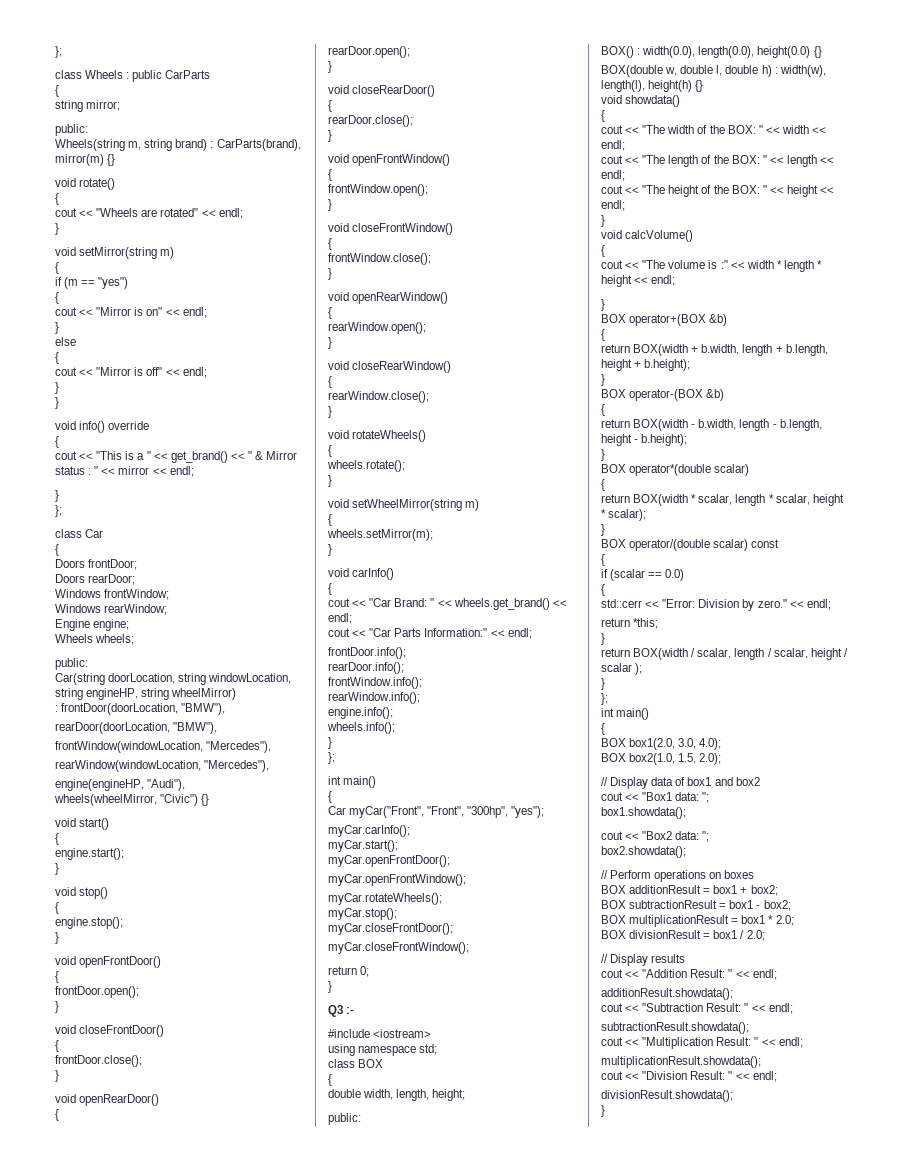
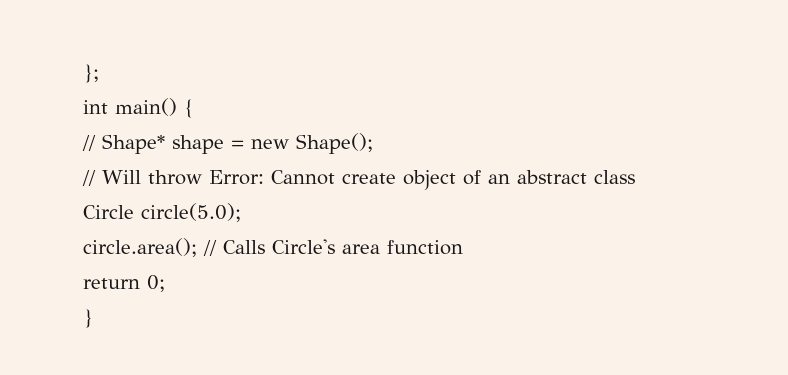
[55,46,62,58] [55,70,211,82] [55,85,59,97] [55,100,121,112] [55,124,88,136] [55,139,301,151] [55,154,116,166] [55,178,116,190] [55,193,59,205] [55,208,243,219] [55,223,59,235] [55,247,175,259] [55,262,59,274] [55,277,129,289] [55,292,59,304] [55,307,207,318] [55,322,59,334] [55,337,76,346] [55,352,59,364] [55,367,207,378] [55,382,59,394] [55,397,59,409] [55,421,150,433] [55,436,59,448] [55,451,298,463] [55,466,194,477] [55,490,59,502] [55,505,62,517] [55,529,104,538] [55,544,59,556] [55,559,138,570] [55,574,136,585] [55,589,170,600] [55,604,168,615] [55,619,130,631] [55,634,135,645] [55,658,88,670] [55,673,292,685] [55,688,237,700] [55,703,226,715] [55,722,218,734] [55,741,272,753] [55,760,270,772] [55,779,186,791] [54,794,210,806] [55,818,110,830] [55,833,59,845] [55,848,124,860] [55,863,59,875] [55,887,109,899] [55,902,59,914] [55,917,123,929] [55,932,59,944] [55,956,162,968] [55,971,59,983] [55,986,139,998] [55,1001,59,1013] [55,1025,165,1037] [55,1040,59,1052] [55,1055,142,1067] [55,1070,59,1082] [55,1094,160,1106] [55,1109,59,1121] [328,46,410,58] [328,61,332,73] [328,85,436,97] [328,100,332,112] [328,115,413,127] [328,130,332,142] [328,154,451,166] [328,169,332,181] [328,184,428,196] [328,199,332,211] [328,223,454,235] [328,238,332,250] [328,253,431,265] [328,268,332,280] [328,292,449,304] [328,307,332,319] [328,322,426,334] [328,337,332,349] [328,361,452,373] [328,376,332,388] [328,391,429,403] [328,406,332,418] [328,430,427,442] [328,445,332,457] [327,460,405,472] [328,475,332,487] [328,499,480,511] [328,514,332,526] [327,529,433,541] [328,544,332,556] [328,568,395,580] [328,583,332,595] [328,598,567,610] [328,613,352,624] [328,628,532,639] [328,647,406,659] [328,662,404,674] [328,677,422,689] [328,692,420,704] [328,707,393,719] [327,722,395,734] [328,737,332,749] [328,752,335,764] [328,776,377,788] [328,791,332,803] [328,806,545,818] [328,825,410,837] [328,840,398,852] [328,855,450,867] [328,874,466,886] [328,893,442,905] [328,908,397,920] [328,923,453,935] [328,942,469,954] [328,966,370,977] [328,981,332,993] [328,1005,355,1017] [328,1029,432,1038] [328,1044,438,1056] [328,1059,384,1068] [328,1074,332,1086] [328,1089,466,1101] [328,1113,361,1125] [601,46,822,58] [601,65,826,77] [601,80,704,92] [601,95,681,107] [601,110,605,122] [601,125,827,134] [601,140,625,151] [601,155,835,167] [601,170,625,181] [601,185,835,197] [601,200,625,211] [601,215,605,227] [601,230,694,242] [601,245,605,257] [601,260,823,272] [601,275,676,287] [601,299,605,311] [601,314,728,326] [601,329,605,341] [601,344,828,356] [601,359,691,371] [601,374,605,386] [601,389,725,401] [601,404,605,416] [601,419,822,431] [601,434,688,446] [601,449,605,461] [601,464,750,476] [601,479,605,491] [601,494,844,506] [601,509,647,521] [601,524,605,536] [601,539,780,551] [601,554,605,566] [601,569,685,581] [601,584,605,596] [601,599,831,611] [601,618,659,629] [601,633,605,645] [601,648,848,660] [601,663,643,675] [601,678,605,690] [601,693,608,705] [601,708,650,720] [601,723,605,735] [601,738,722,750] [601,753,722,765] [601,777,760,789] [601,792,710,803] [601,807,686,819] [601,831,710,842] [601,846,686,858] [601,870,755,882] [601,885,778,896] [601,900,791,911] [601,915,794,927] [601,930,765,941] [601,954,686,966] [601,969,777,980] [601,988,733,1000] [601,1003,793,1014] [601,1022,749,1034] [601,1037,803,1049] [601,1056,761,1068] [601,1071,777,1082] [601,1090,733,1102] }; // class Wheels : public CarParts // { // string mirror; // public: // Wheels(string m, string brand) : CarParts(brand), mirror(m) {} // void rotate() // { // cout << "Wheels are rotated" << endl; // } // void setMirror(string m) // { // if (m == "yes") // { // cout << "Mirror is on" << endl; // } // else // { // cout << "Mirror is off" << endl; // } // } // void info() override // { // cout << "This is a " << get_brand() << " & Mirror status : " << mirror << endl; // } // }; // class Car // { // Doors frontDoor; // Doors rearDoor; // Windows frontWindow; // Windows rearWindow; // Engine engine; // Wheels wheels; // public: // Car(string doorLocation, string windowLocation, string engineHP, string wheelMirror) // : frontDoor(doorLocation, "BMW"), // rearDoor(doorLocation, "BMW"), // frontWindow(windowLocation, "Mercedes"), // rearWindow(windowLocation, "Mercedes"), // engine(engineHP, "Audi"), // wheels(wheelMirror, "Civic") {} // void start() // { // engine.start(); // } // void stop() // { // engine.stop(); // } // void openFrontDoor() // { // frontDoor.open(); // } // void closeFrontDoor() // { // frontDoor.close(); // } // void openRearDoor() // { // rearDoor.open(); // } // void closeRearDoor() // { // rearDoor.close(); // } // void openFrontWindow() // { // frontWindow.open(); // } // void closeFrontWindow() // { // frontWindow.close(); // } // void openRearWindow() // { // rearWindow.open(); // } // void closeRearWindow() // { // rearWindow.close(); // } // void rotateWheels() // { // wheels.rotate(); // } // void setWheelMirror(string m) // { // wheels.setMirror(m); // } // void carInfo() // { // cout << "Car Brand: " << wheels.get_brand() << endl; // cout << "Car Parts Information:" << endl; // frontDoor.info(); // rearDoor.info(); // frontWindow.info(); // rearWindow.info(); // engine.info(); // wheels.info(); // } // }; // int main() // { // Car myCar("Front", "Front", "300hp", "yes"); // myCar.carInfo(); // myCar.start(); // myCar.openFrontDoor(); // myCar.openFrontWindow(); // myCar.rotateWheels(); // myCar.stop(); // myCar.closeFrontDoor(); // myCar.closeFrontWindow(); // return 0; // } // Q3 :- // #include <iostream> // using namespace std; // class BOX // { // double width, length, height; // public: // BOX() : width(0.0), length(0.0), height(0.0) {} // BOX(double w, double l, double h) : width(w), length(l), height(h) {} // void showdata() // { // cout << "The width of the BOX: " << width << endl; // cout << "The length of the BOX: " << length << endl; // cout << "The height of the BOX: " << height << endl; // } // void calcVolume() // { // cout << "The volume is :" << width * length * height << endl; // } // BOX operator+(BOX &b) // { // return BOX(width + b.width, length + b.length, height + b.height); // } // BOX operator-(BOX &b) // { // return BOX(width - b.width, length - b.length, height - b.height); // } // BOX operator*(double scalar) // { // return BOX(width * scalar, length * scalar, height * scalar); // } // BOX operator/(double scalar) const // { // if (scalar == 0.0) // { // std::cerr << "Error: Division by zero." << endl; // return *this; // } // return BOX(width / scalar, length / scalar, height / scalar ); // } // }; // int main() // { // BOX box1(2.0, 3.0, 4.0); // BOX box2(1.0, 1.5, 2.0); // // Display data of box1 and box2 // cout << "Box1 data: "; // box1.showdata(); // cout << "Box2 data: "; // box2.showdata(); // // Perform operations on boxes // BOX additionResult = box1 + box2; // BOX subtractionResult = box1 - box2; // BOX multiplicationResult = box1 * 2.0; // BOX divisionResult = box1 / 2.0; // // Display results // cout << "Addition Result: " << endl; // additionResult.showdata(); // cout << "Subtraction Result: " << endl; // subtractionResult.showdata(); // cout << "Multiplication Result: " << endl; // multiplicationResult.showdata(); // cout << "Division Result: " << endl; // divisionResult.showdata(); -> [83,64,99,83] [83,98,194,118] [82,133,373,154] [82,170,635,190] [83,203,241,222] [83,238,463,257] [83,275,165,292] }; // int main() { // // Shape* shape = new Shape(); // // Will throw Error: Cannot create object of an abstract class // Circle circle(5.0); // circle.area(); // Calls Circle's area function // return 0;

